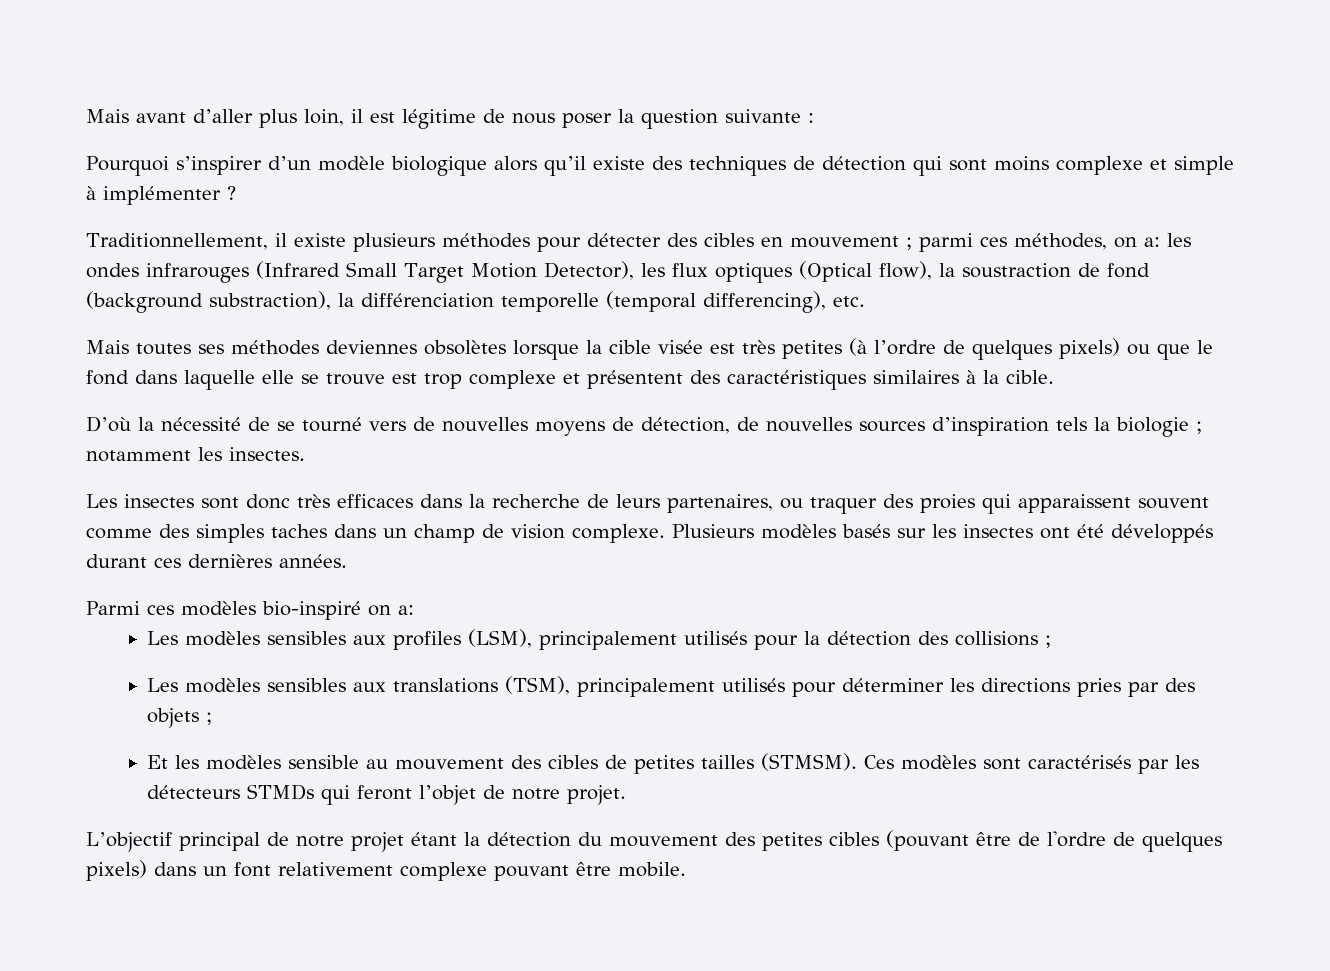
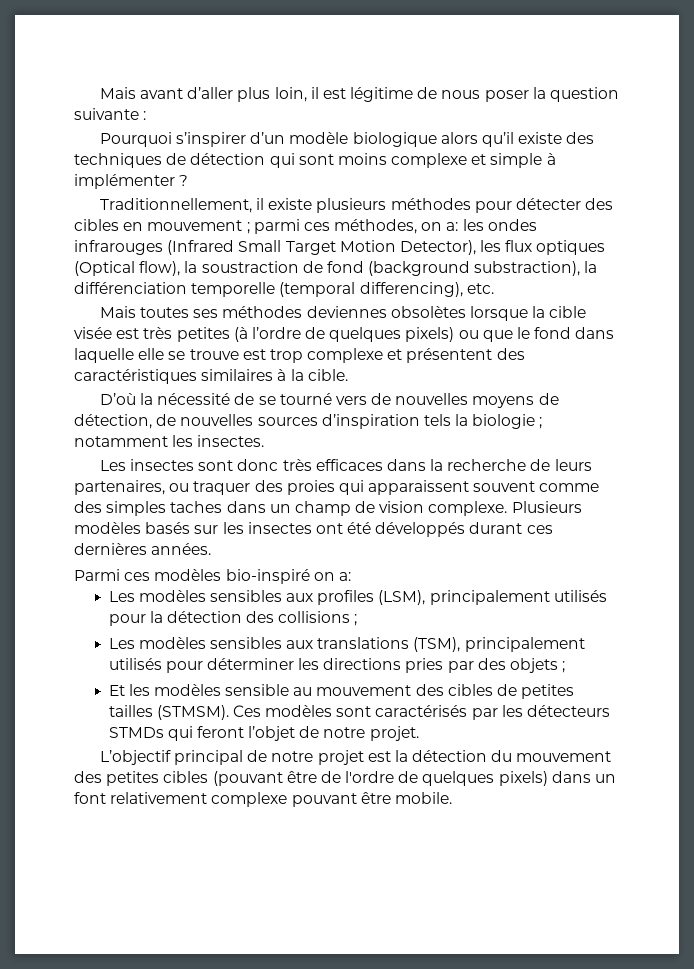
[411,832,457,846] étant -> [367,751,391,762] est

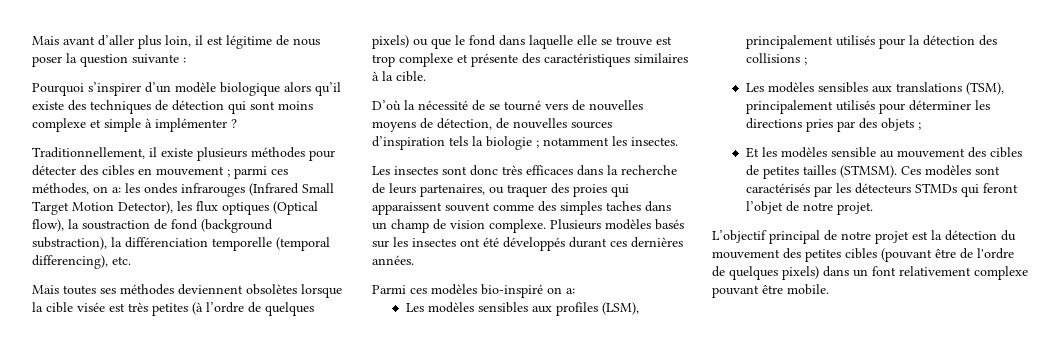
[306,306,387,318] deviennes -> [178,284,243,295] deviennent
[406,348,493,363] présentent -> [471,53,518,67] présente

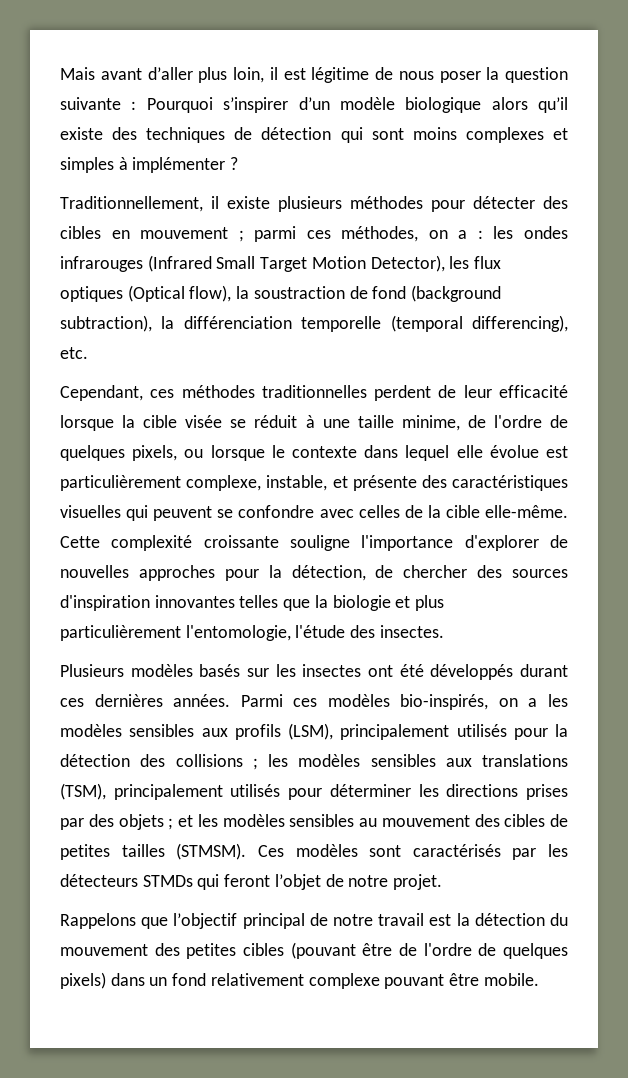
(186, 60) // -> (137, 105) none
[32,118,141,132] complexe et simple -> [465,127,568,143] [60,157,114,173] complexes et simples
[112,187,121,193] a: -> [458,230,483,239] a :
[32,237,107,250] substraction), -> [60,315,152,332] subtraction),
[32,284,342,298] [32,302,314,316] [372,35,672,49] [372,53,688,67] [372,71,426,82] [372,100,643,111] [372,118,612,132] [372,136,678,150] [372,165,677,176] [372,183,629,197] [372,201,671,215] [372,219,546,233] Mais toutes ses méthodes deviennent obsolètes lorsque la cible visée est très petites (à l’ordre de quelques pixels) ou que le fond dans laquelle elle se trouve est trop complexe et présente des caractéristiques similaires à la cible. // D’où la nécessité de se tourné vers de nouvelles moyens de détection, de nouvelles sources d’inspiration tels la biologie ; notamment les insectes. // Les insectes sont donc très efficaces dans la recherche de leurs partenaires, ou traquer des proies qui apparaissent souvent comme des simples taches dans un champ de vision complexe. -> [60,385,568,401] [60,415,568,431] [60,445,568,461] [60,475,569,491] [60,505,569,521] [60,535,568,551] [60,565,568,581] [60,595,445,611] [60,625,444,641] Cependant, ces méthodes traditionnelles perdent de leur efficacité lorsque la cible visée se réduit à une taille minime, de l'ordre de quelques pixels, ou lorsque le contexte dans lequel elle évolue est particulièrement complexe, instable, et présente des caractéristiques visuelles qui peuvent se confondre avec celles de la cible elle-même. Cette complexité croissante souligne l'importance d'explorer de nouvelles approches pour la détection, de chercher des sources d'inspiration innovantes telles que la biologie et plus particulièrement l'entomologie, l'étude des insectes. //
(414, 260) // -> (231, 700) none
[481,284,575,298] [406,302,599,316] bio-inspiré on a: // Les modèles sensibles aux profiles -> [400,694,568,710] [60,724,281,740] bio-inspirés, on a les modèles sensibles aux profils
[746,83,765,92] // Les -> [268,754,288,767] les
[806,119,834,132] pries -> [526,784,568,800] prises
[746,147,877,158] // Et les modèles sensible -> [178,814,355,827] et les modèles sensibles
[712,230,767,243] L’objectif -> [60,913,238,929] Rappelons que l’objectif
[875,231,909,244] projet -> [378,913,425,926] travail
[872,266,896,276] font -> [172,973,207,986] fond

